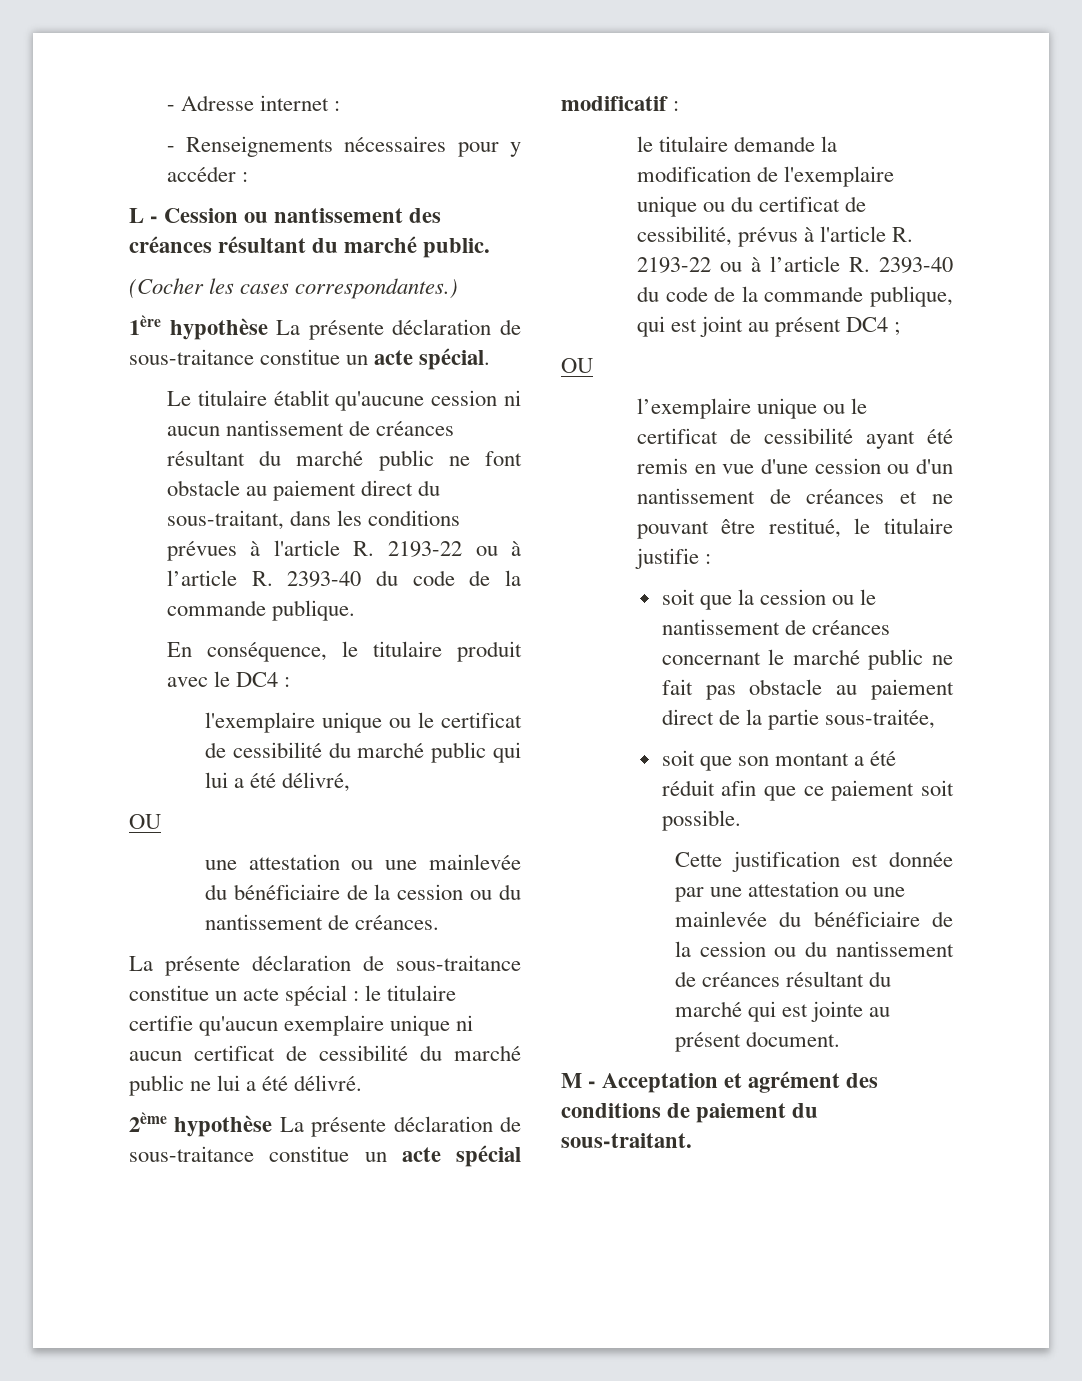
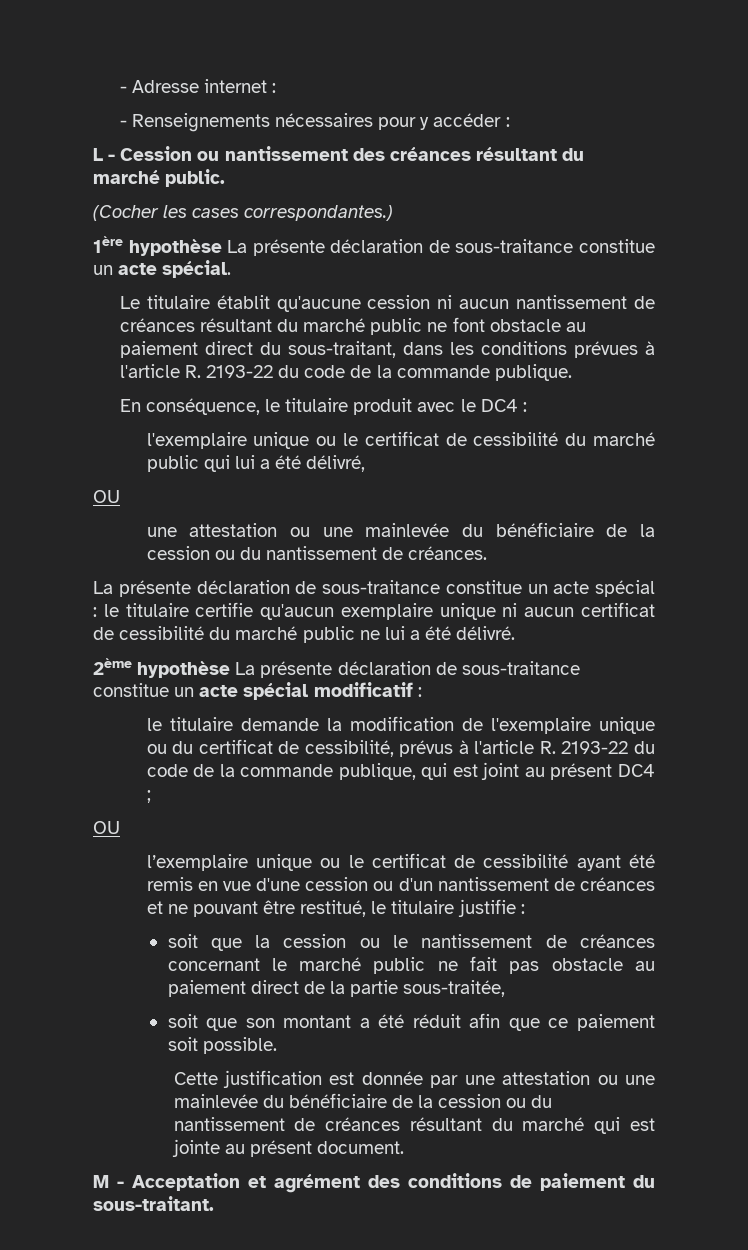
[475,541,521,556] [166,570,362,587] ou à l’article R. 2393-40 -> (274, 371) none
[719,256,953,273] ou à l’article R. 2393-40 -> (629, 747) none

